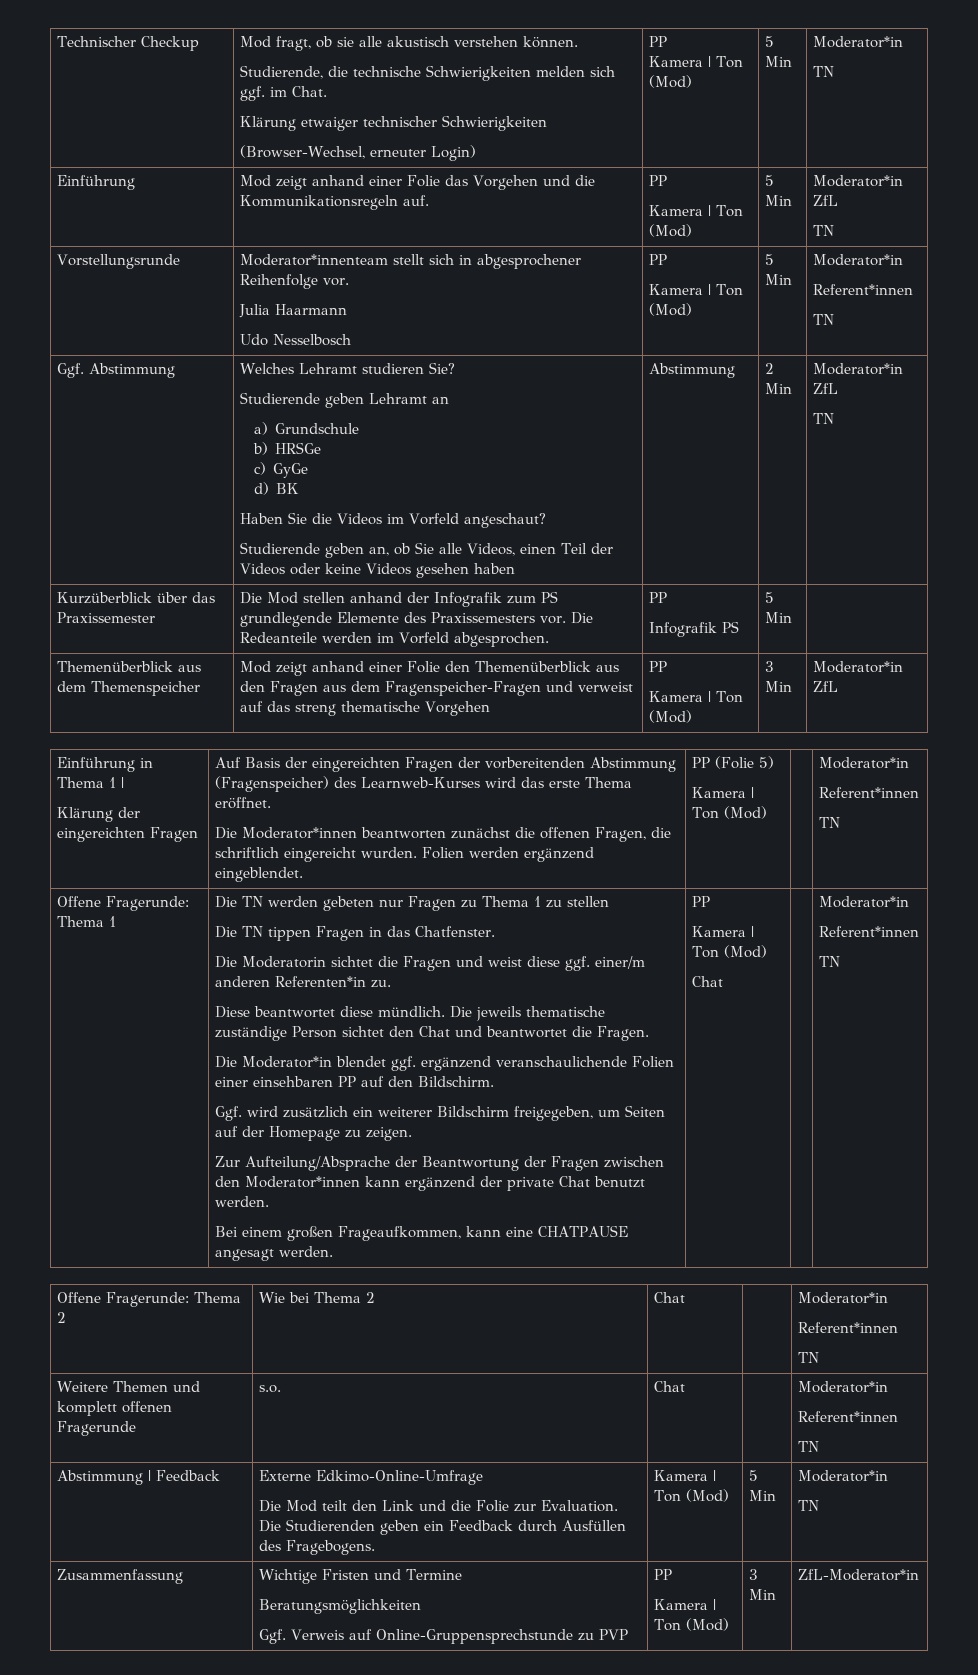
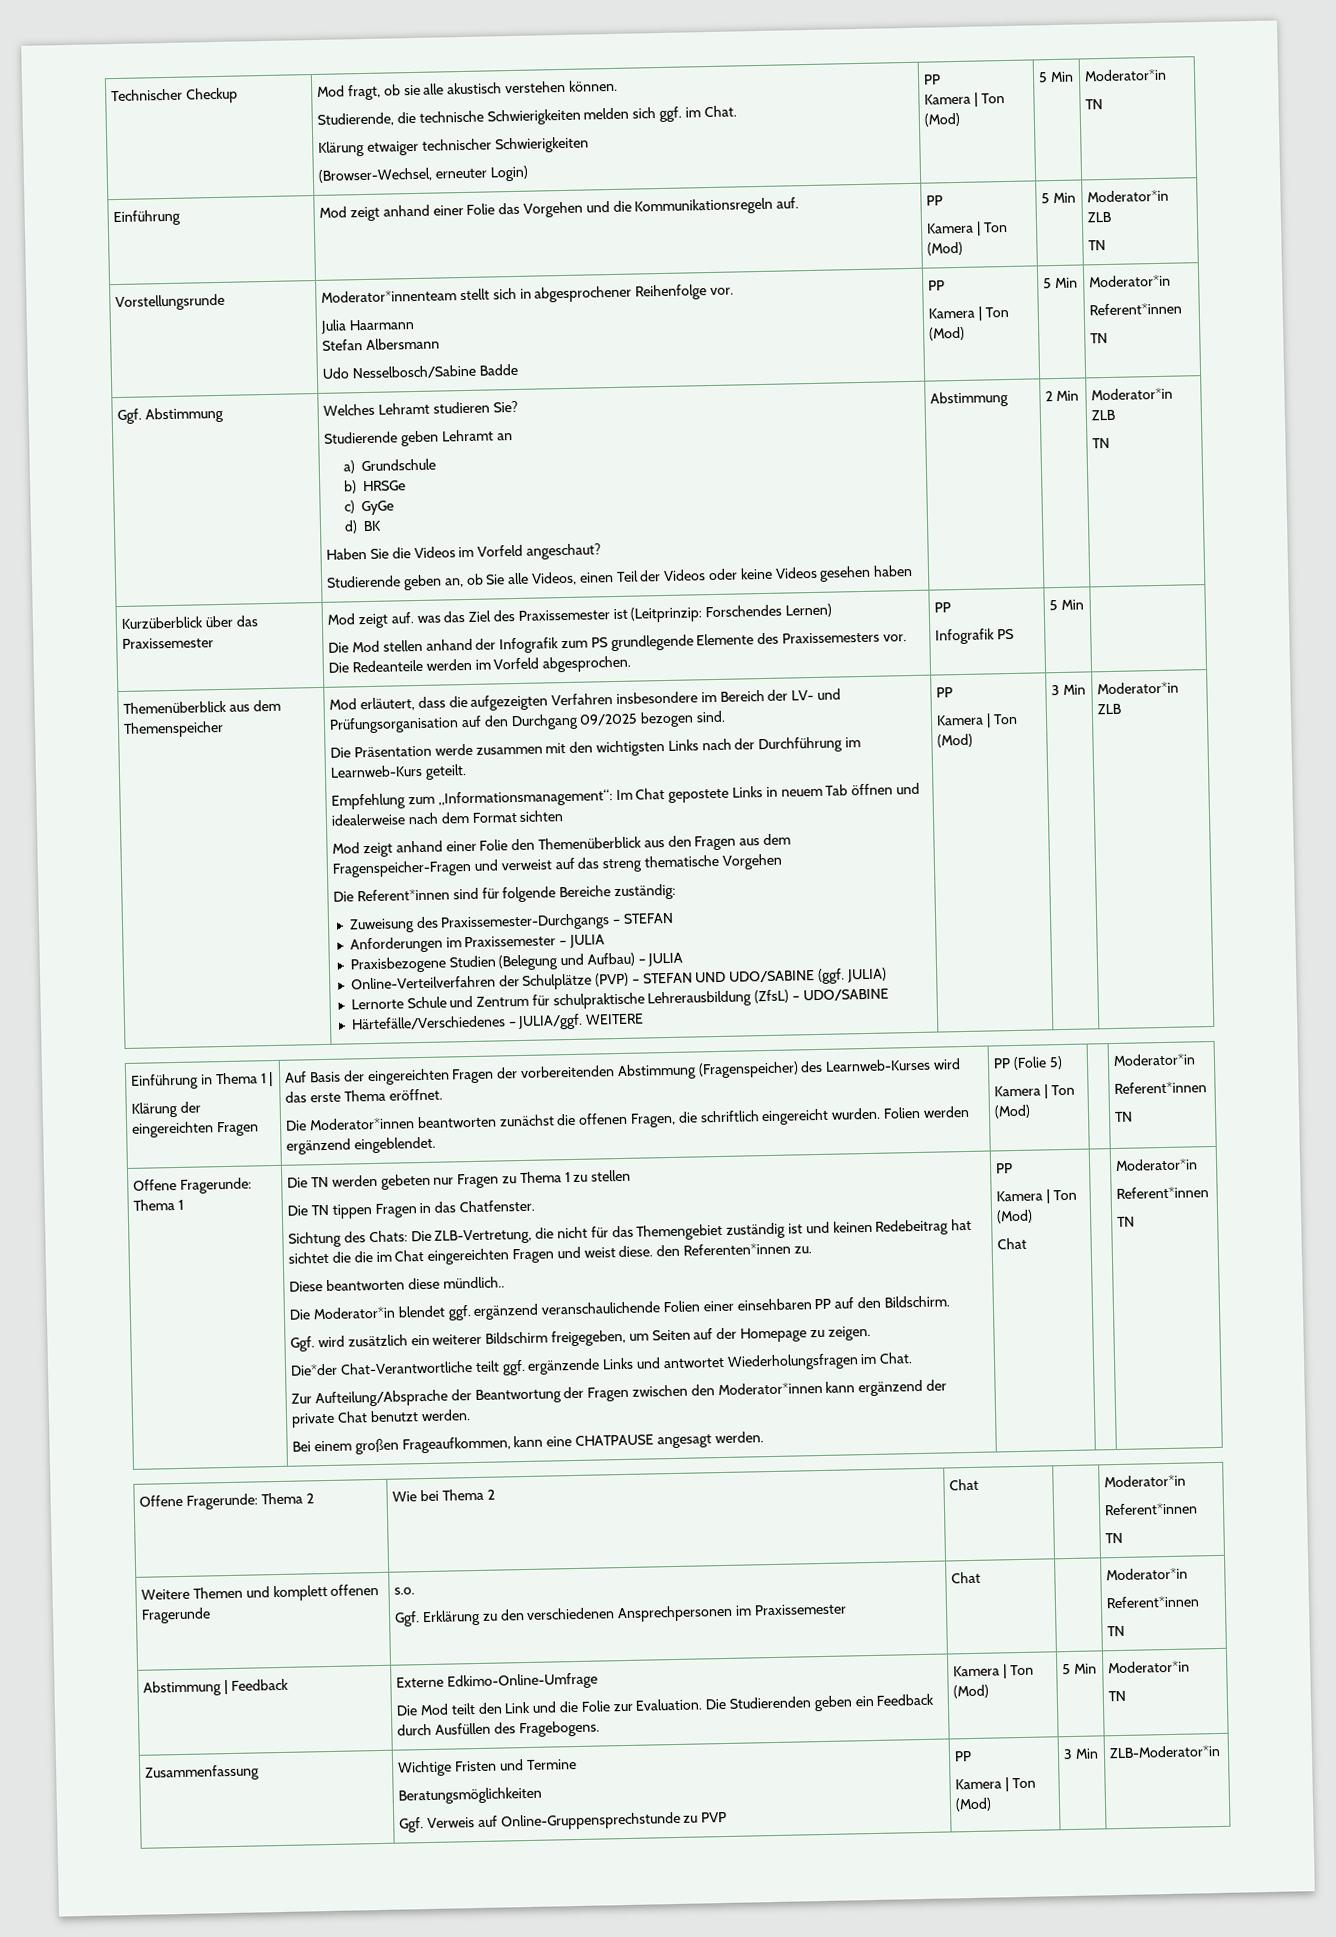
[812,195,838,206] ZfL -> [1087,211,1112,223] ZLB
(347, 309) none -> [322,337,441,351] // Stefan Albersmann
[272,334,351,346] Nesselbosch -> [352,363,518,380] Nesselbosch/Sabine Badde
[812,383,838,394] ZfL -> [1091,409,1116,421] ZLB
(155, 617) none -> [327,603,832,629] Mod zeigt auf. was das Ziel des Praxissemester ist (Leitprinzip: Forschendes Lernen) //
(271, 667) none -> [360,688,841,712] [329,710,727,734] [330,736,861,758] [330,764,468,780] [331,782,920,810] [331,810,564,826] [332,842,361,854] erläutert, dass die aufgezeigten Verfahren insbesondere im Bereich der LV- und Prüfungsorganisation auf den Durchgang 09/2025 bezogen sind. // Die Präsentation werde zusammen mit den wichtigsten Links nach der Durchführung im Learnweb-Kurs geteilt. // Empfehlung zum „Informationsmanagement“: Im Chat gepostete Links in neuem Tab öffnen und idealerweise nach dem Format sichten // Mod
(490, 708) none -> [333,883,677,903] [348,912,674,934] [349,934,605,954] [349,952,684,974] [350,967,887,990] [350,988,889,1010] [350,1013,645,1031] // Die Referent*innen sind für folgende Bereiche zuständig: // Zuweisung des Praxissemester-Durchgangs – STEFAN // Anforderungen im Praxissemester – JULIA // Praxisbezogene Studien (Belegung und Aufbau) – JULIA // Online-Verteilverfahren der Schulplätze (PVP) – STEFAN UND UDO/SABINE (ggf. JULIA) // Lernorte Schule und Zentrum für schulpraktische Lehrerausbildung (ZfsL) – UDO/SABINE // Härtefälle/Verschiedenes – JULIA/ggf. WEITERE
[812,681,838,692] ZfL -> [1097,703,1122,715] ZLB
[214,956,645,971] [214,976,391,988] [214,1006,605,1021] [214,1026,649,1041] Die Moderatorin sichtet die Fragen und weist diese ggf. einer/m anderen Referenten*in zu. // Diese beantwortet diese mündlich. Die jeweils thematische zuständige Person sichtet den Chat und beantwortet die Fragen. -> [288,1218,973,1248] [288,1242,812,1265] [289,1276,505,1292] Sichtung des Chats: Die ZLB-Vertretung, die nicht für das Themengebiet zuständig ist und keinen Redebeitrag hat sichtet die die im Chat eingereichten Fragen und weist diese. den Referenten*innen zu. // Diese beantworten diese mündlich..
(412, 1134) none -> [290,1352,914,1376] // Die*der Chat-Verantwortliche teilt ggf. ergänzende Links und antwortet Wiederholungsfragen im Chat.
(281, 1389) none -> [394,1603,847,1627] // Ggf. Erklärung zu den verschiedenen Ansprechpersonen im Praxissemester
[797,1569,919,1581] ZfL-Moderator*in -> [1109,1744,1222,1759] ZLB-Moderator*in

